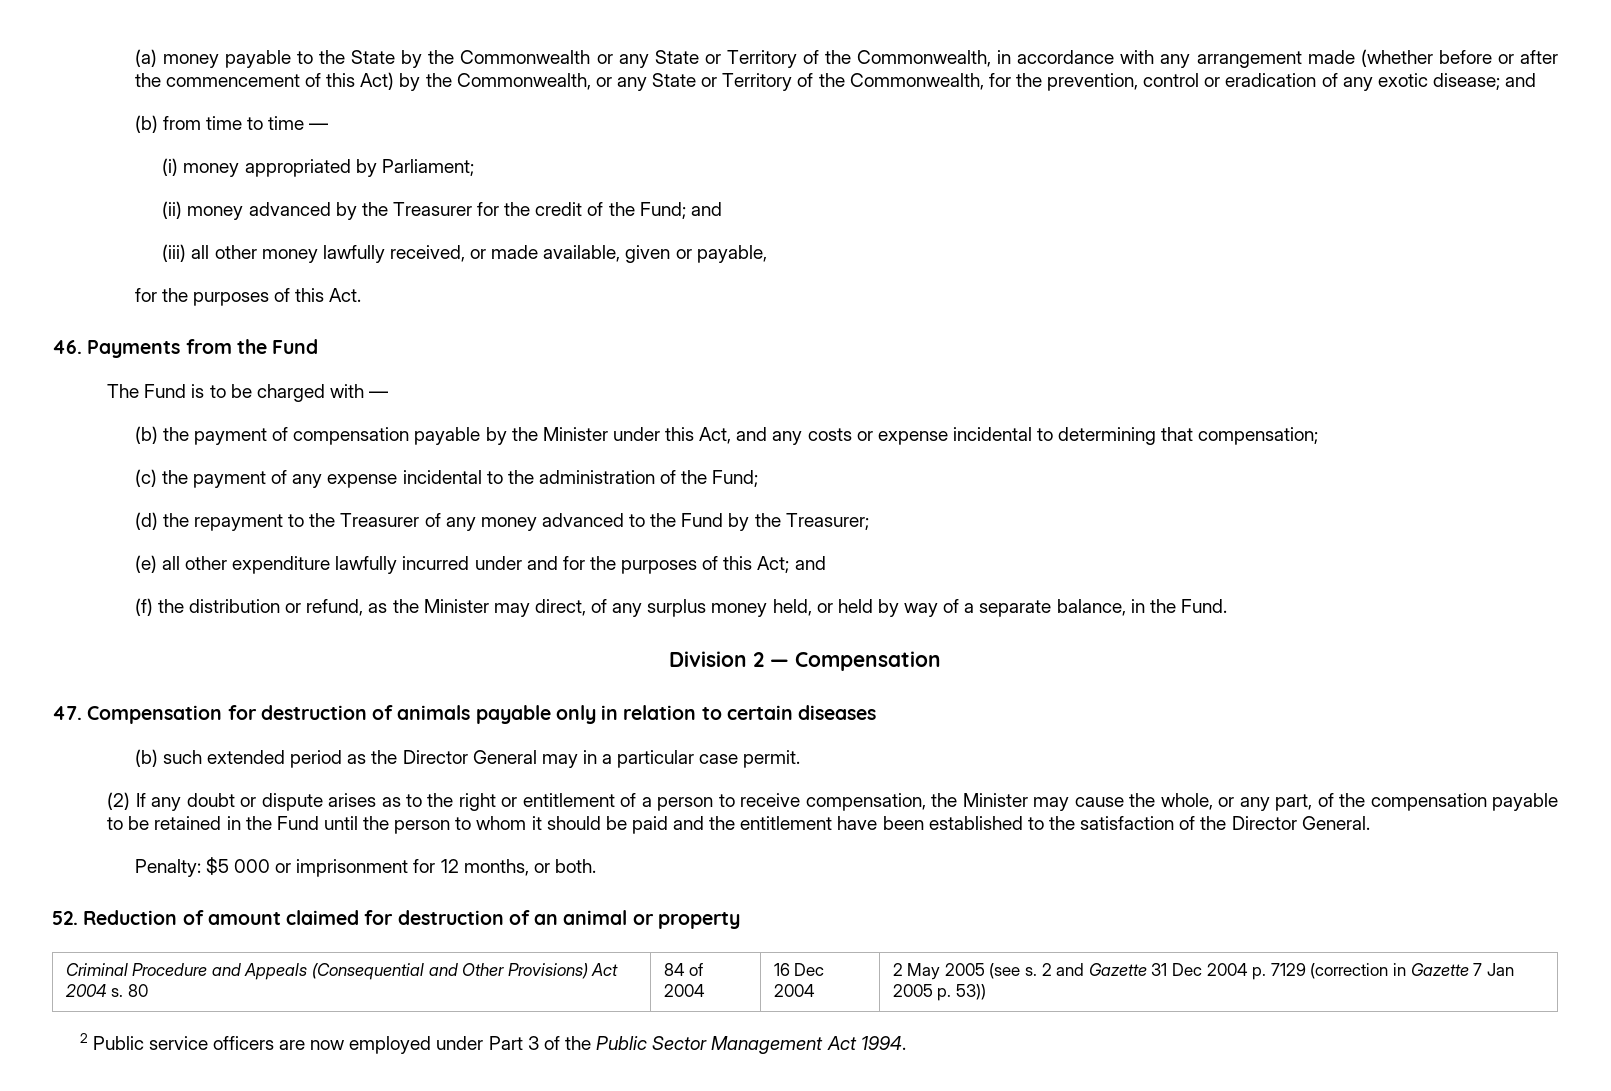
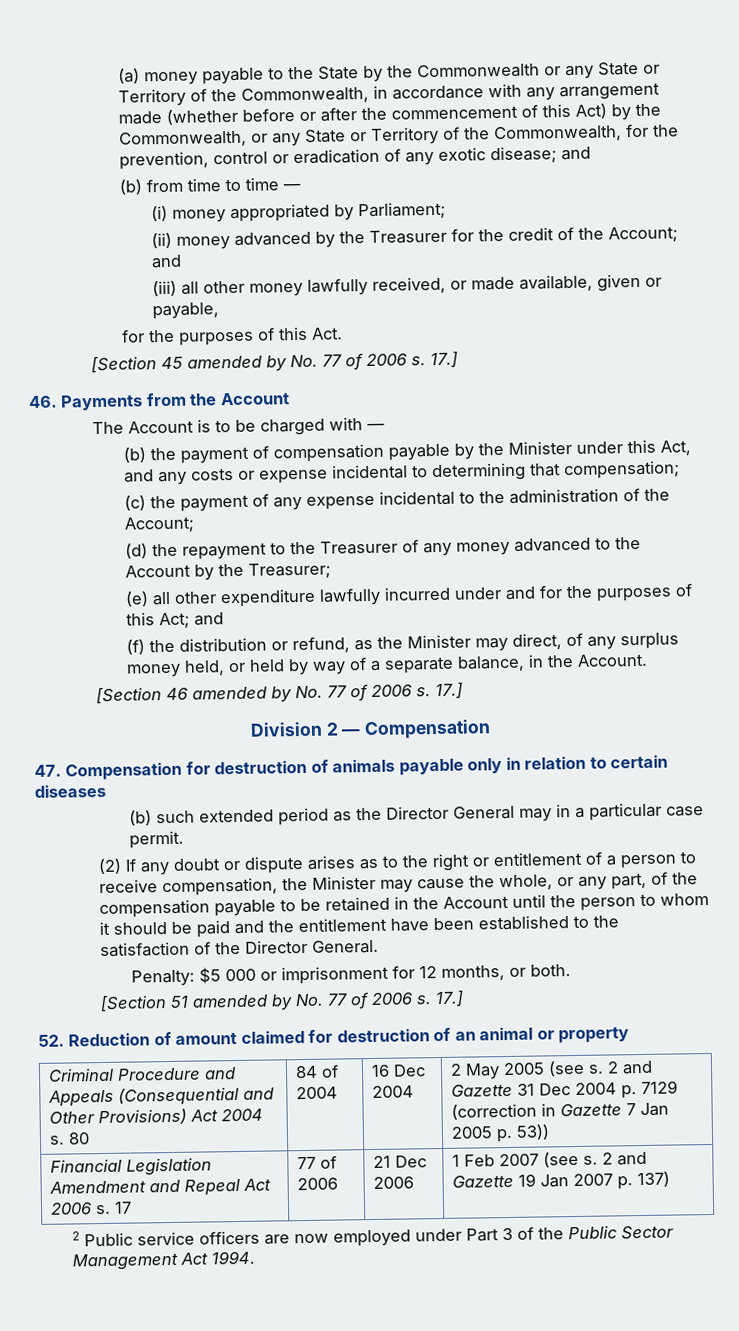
[639,202,686,219] Fund; -> [608,226,679,243] Account;
(362, 295) none -> [90,351,458,374] // [Section 45 amended by No. 77 of 2006 s. 17.]
[272,339,319,354] Fund -> [219,392,290,406] Account
[144,384,187,398] Fund -> [127,420,194,434] Account
[712,470,759,487] Fund; -> [124,516,195,533] Account;
[681,513,724,527] Fund -> [125,564,192,578] Account
[1180,599,1227,613] Fund. -> [577,653,649,667] [95,682,463,705] Account. // [Section 46 amended by No. 77 of 2006 s. 17.]
[276,816,319,830] Fund -> [442,895,509,909] Account
(596, 866) none -> [99,990,464,1013] // [Section 51 amended by No. 77 of 2006 s. 17.]
(986, 992) none -> [49,1157,212,1176] [48,1178,271,1196] [49,1201,132,1215] [296,1155,337,1170] [296,1177,338,1191] [372,1155,427,1169] [372,1176,414,1190] [451,1151,647,1168] [451,1171,670,1190] // Financial Legislation Amendment and Repeal Act 2006 s. 17 | 77 of 2006 | 21 Dec 2006 | 1 Feb 2007 (see s. 2 and Gazette 19 Jan 2007 p. 137)

